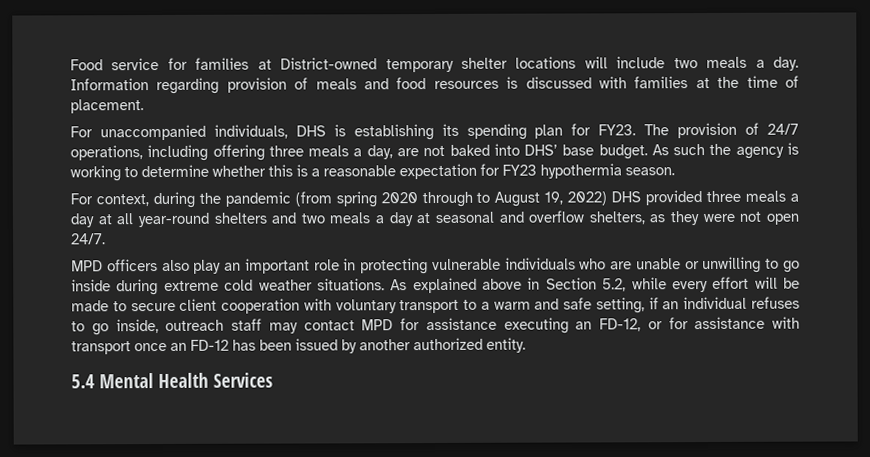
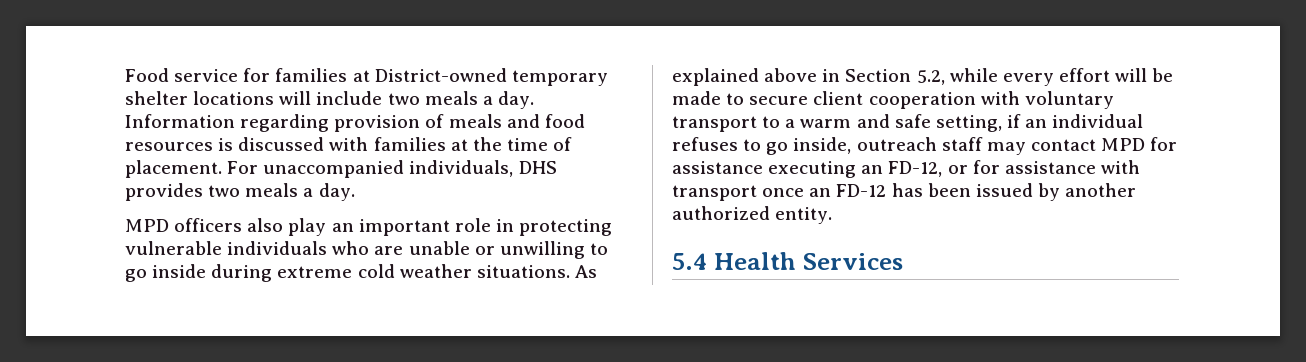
(144, 106) // -> (222, 169) none
[333,122,800,141] [70,142,800,162] [70,163,675,182] [70,190,800,209] [70,210,800,228] [71,233,106,245] is establishing its spending plan for FY23. The provision of 24/7 operations, including offering three meals a day, are not baked into DHS’ base budget. As such the agency is working to determine whether this is a reasonable expectation for FY23 hypothermia season. // For context, during the pandemic (from spring 2020 through to August 19, 2022) DHS provided three meals a day at all year-round shelters and two meals a day at seasonal and overflow shelters, as they were not open 24/7. -> [125,183,355,201] provides two meals a day.
[99,373,154,389] Mental -> (707, 261) none

